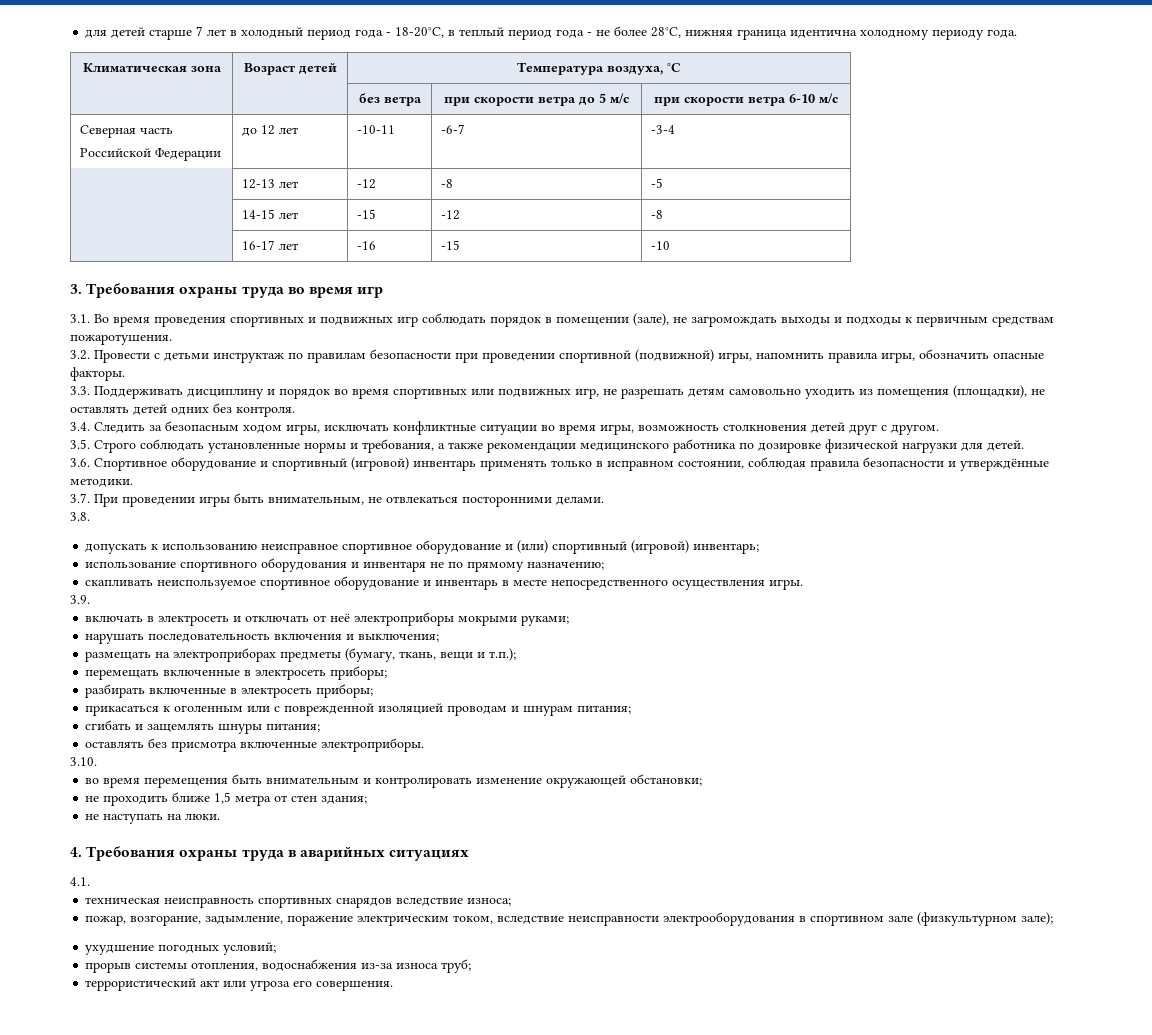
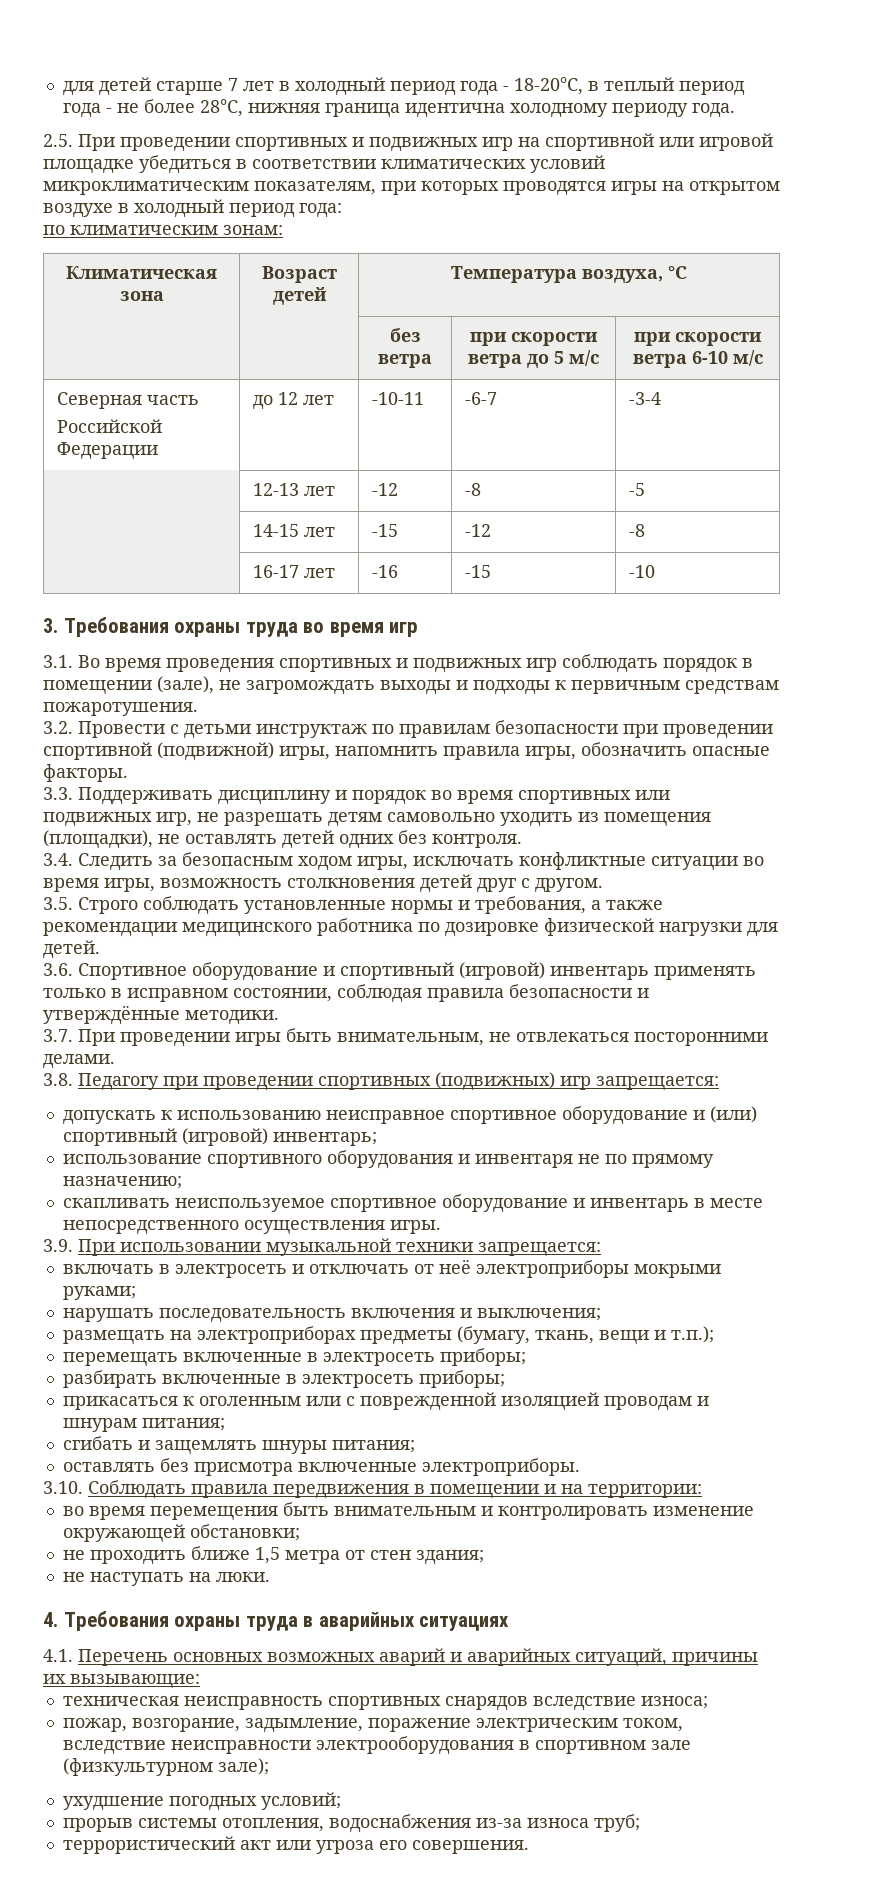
(1018, 33) none -> [43,133,773,152] [43,155,605,174] [43,181,780,196] [43,199,342,218] [43,225,283,235] // 2.5. При проведении спортивных и подвижных игр на спортивной или игровой площадке убедиться в соответствии климатических условий микроклиматическим показателям, при которых проводятся игры на открытом воздухе в холодный период года: // по климатическим зонам:
(90, 516) none -> [78,1072,719,1091] Педагогу при проведении спортивных (подвижных) игр запрещается:
(90, 599) none -> [78,1238,601,1257] При использовании музыкальной техники запрещается:
(97, 761) none -> [88,1480,702,1499] Соблюдать правила передвижения в помещении и на территории:
(90, 881) none -> [78,1648,758,1667] [43,1674,200,1689] Перечень основных возможных аварий и аварийных ситуаций, причины их вызывающие:

